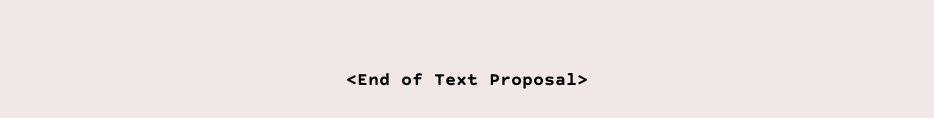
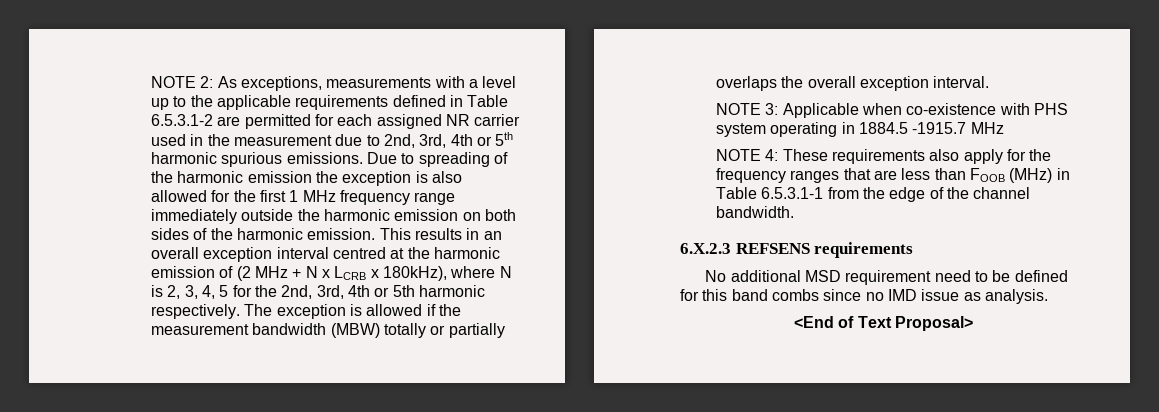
(346, 79) none -> [151,76,517,91] [151,95,509,110] [151,114,521,129] [151,132,514,148] [151,152,508,167] [151,171,462,186] [151,190,456,205] [151,209,516,224] [151,228,502,240] [151,247,500,262] [151,266,512,281] [151,285,485,299] [151,304,461,319] [151,323,505,338] [716,76,990,91] [716,103,1068,118] [716,122,1004,137] [716,149,1052,164] [716,168,1070,183] [716,187,1031,202] [716,206,795,218] [680,242,914,258] [705,270,1068,285] [680,289,1048,304] NOTE 2: As exceptions, measurements with a level up to the applicable requirements defined in Table 6.5.3.1-2 are permitted for each assigned NR carrier used in the measurement due to 2nd, 3rd, 4th or 5th harmonic spurious emissions. Due to spreading of the harmonic emission the exception is also allowed for the first 1 MHz frequency range immediately outside the harmonic emission on both sides of the harmonic emission. This results in an overall exception interval centred at the harmonic emission of (2 MHz + N x LCRB x 180kHz), where N is 2, 3, 4, 5 for the 2nd, 3rd, 4th or 5th harmonic respectively. The exception is allowed if the measurement bandwidth (MBW) totally or partially overlaps the overall exception interval. // NOTE 3: Applicable when co-existence with PHS system operating in 1884.5 -1915.7 MHz // NOTE 4: These requirements also apply for the frequency ranges that are less than FOOB (MHz) in Table 6.5.3.1-1 from the edge of the channel bandwidth. // 6.X.2.3 REFSENS requirements // No additional MSD requirement need to be defined for this band combs since no IMD issue as analysis. //

